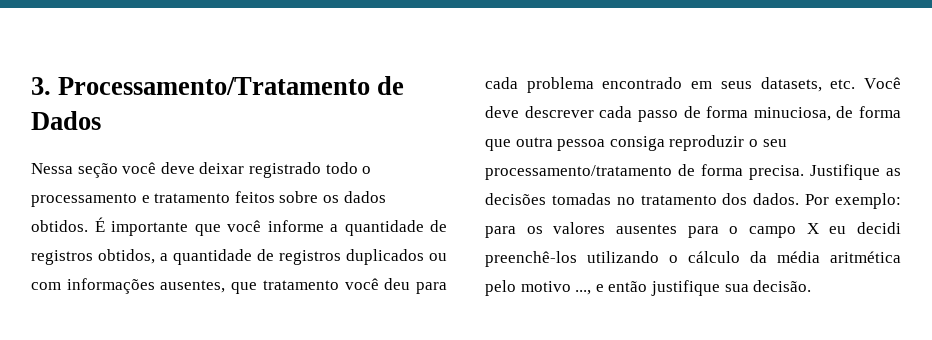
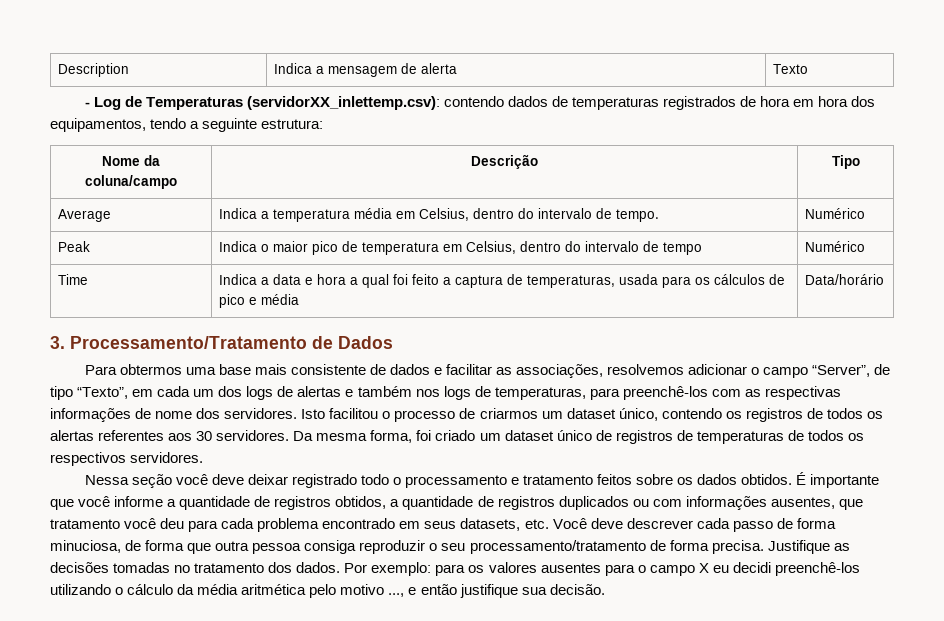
[31,76,405,95] [31,111,101,130] 3. Processamento/Tratamento de Dados -> [57,63,129,77] [273,63,457,77] [772,64,808,74] [84,96,876,110] [50,118,324,132] [102,155,160,166] [85,175,177,189] [471,154,538,169] [831,155,860,169] [57,209,111,222] [218,208,659,222] [804,208,865,219] [57,241,90,252] [218,241,702,255] [804,241,865,252] [57,274,88,285] [218,274,785,288] [218,294,299,308] [804,274,884,285] [50,336,393,349] [84,364,891,378] [50,386,841,400] [50,408,883,422] [50,430,864,444] [50,452,204,466] Description | Indica a mensagem de alerta | Texto // - Log de Temperaturas (servidorXX_inlettemp.csv): contendo dados de temperaturas registrados de hora em hora dos equipamentos, tendo a seguinte estrutura: // Nome da coluna/campo | Descrição | Tipo // Average | Indica a temperatura média em Celsius, dentro do intervalo de tempo. | Numérico // Peak | Indica o maior pico de temperatura em Celsius, dentro do intervalo de tempo | Numérico // Time | Indica a data e hora a qual foi feito a captura de temperaturas, usada para os cálculos de pico e média | Data/horário // 3. Processamento/Tratamento de Dados // Para obtermos uma base mais consistente de dados e facilitar as associações, resolvemos adicionar o campo “Server”, de tipo “Texto”, em cada um dos logs de alertas e também nos logs de temperaturas, para preenchê-los com as respectivas informações de nome dos servidores. Isto facilitou o processo de criarmos um dataset único, contendo os registros de todos os alertas referentes aos 30 servidores. Da mesma forma, foi criado um dataset único de registros de temperaturas de todos os respectivos servidores.

